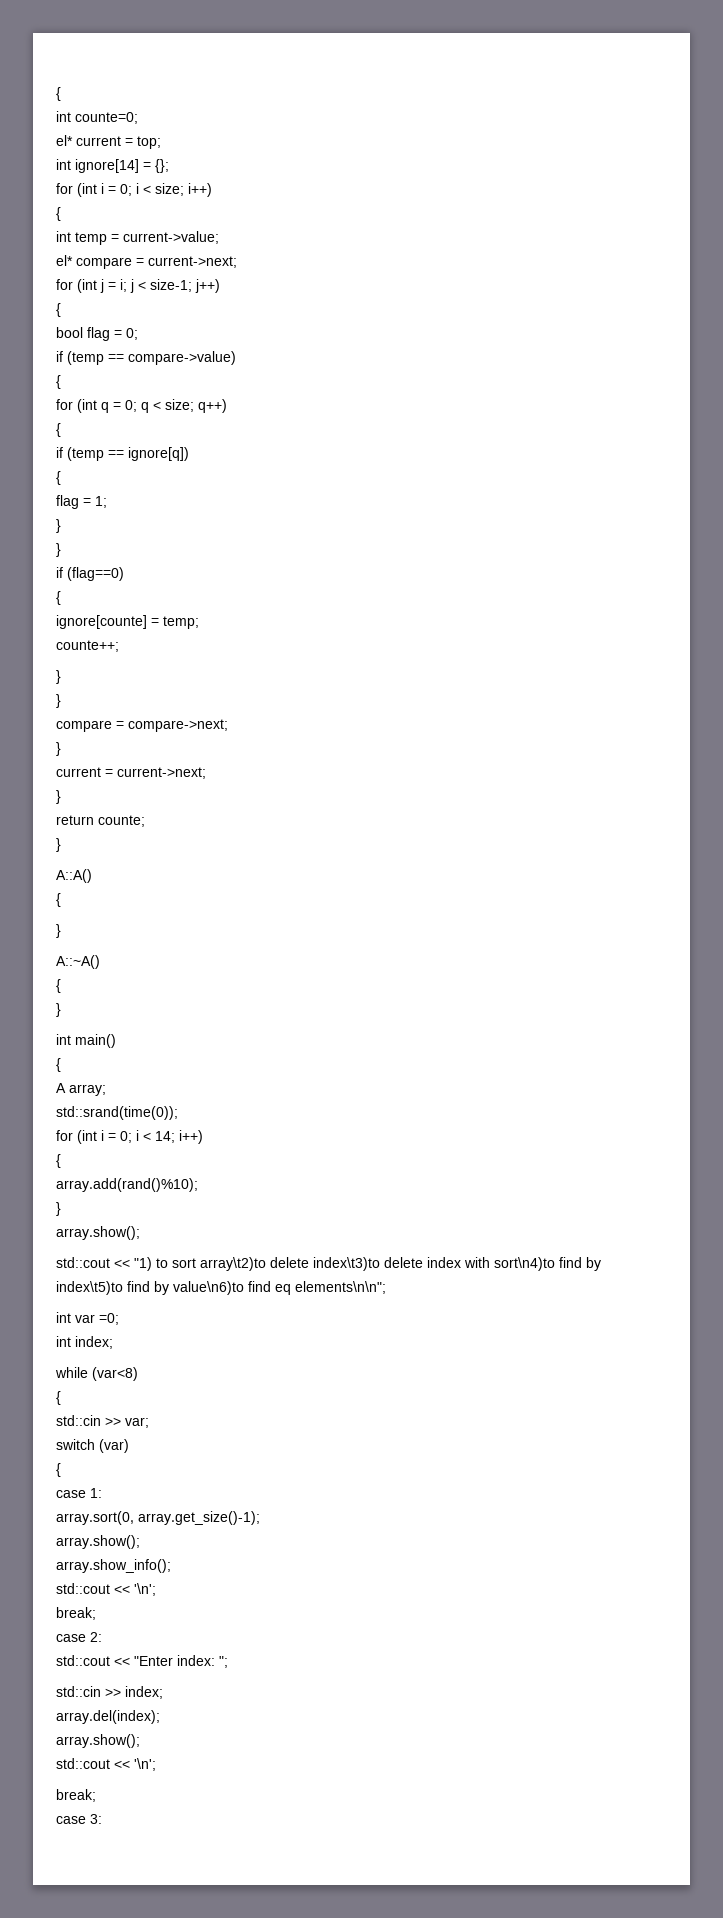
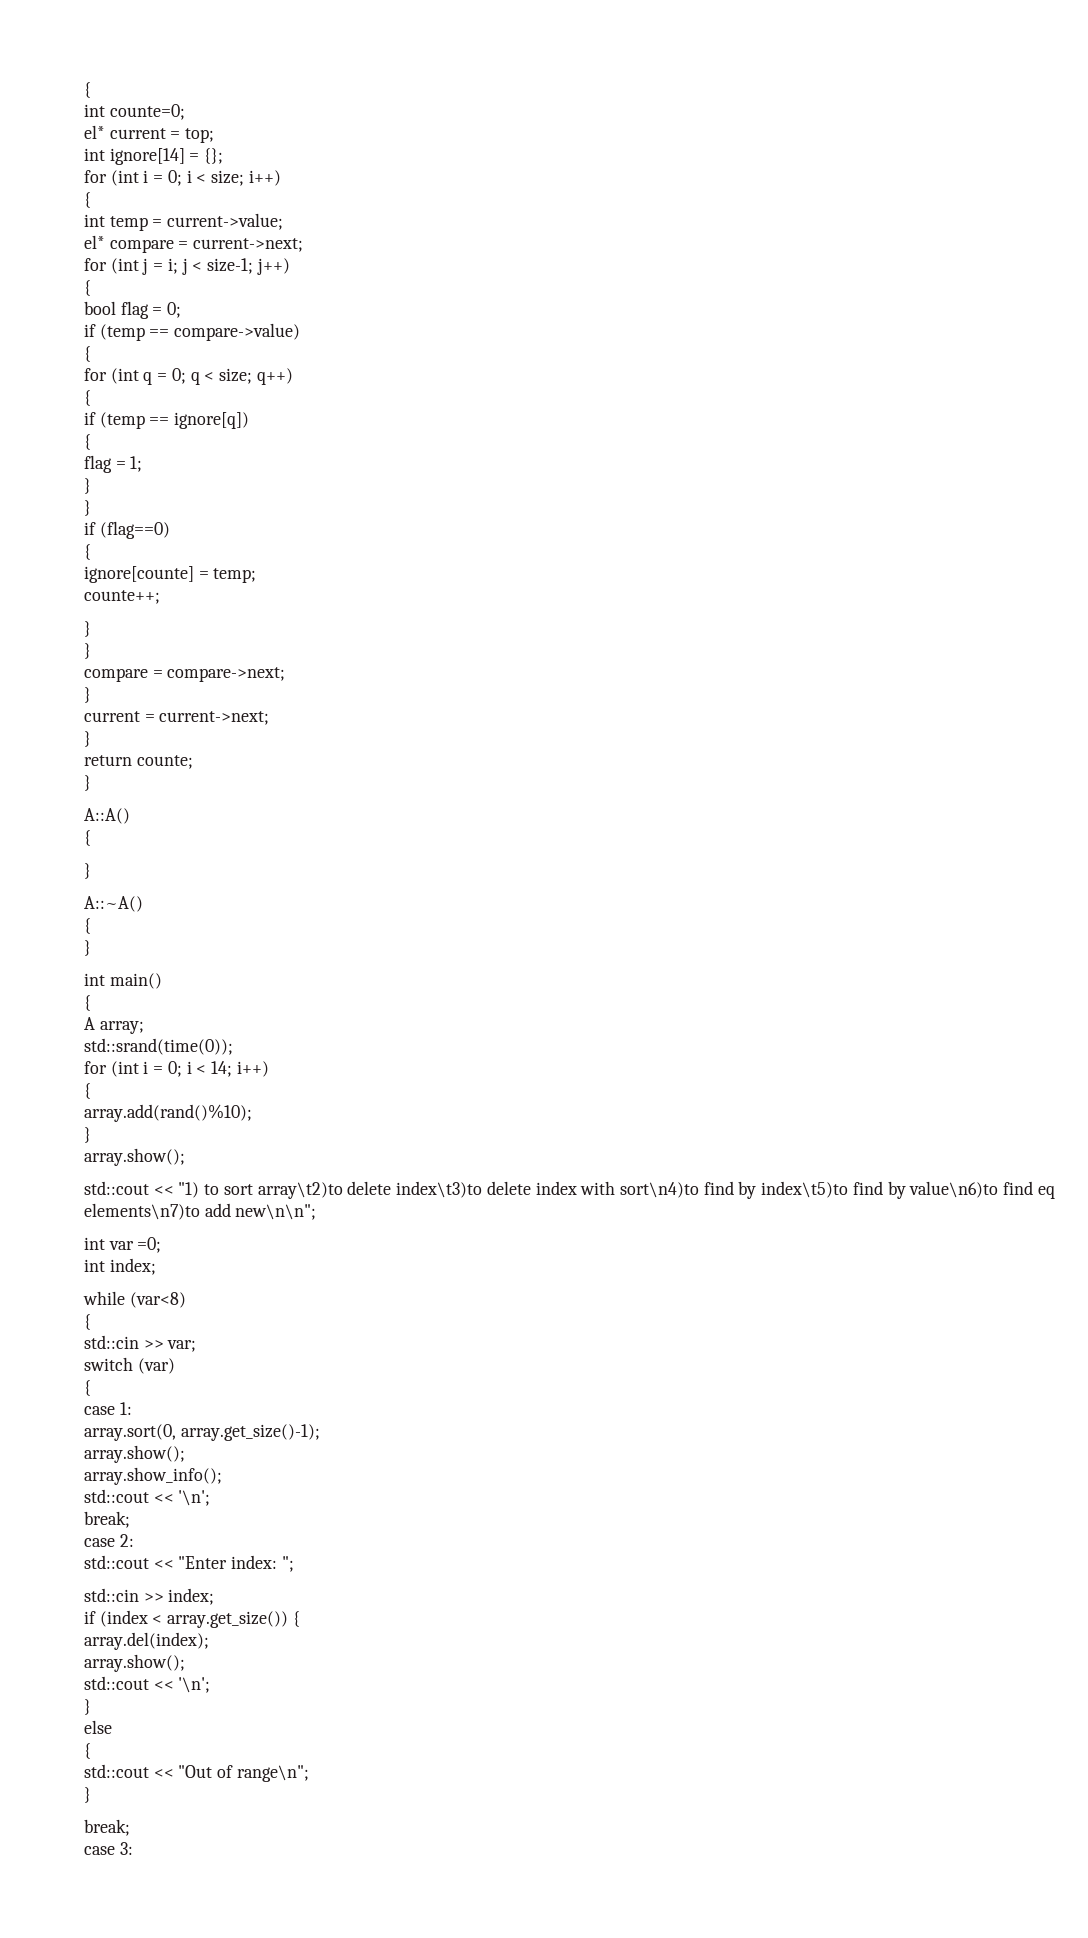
[295,1281,386,1294] elements\n\n"; -> [84,1203,317,1220] elements\n7)to add new\n\n";
(163, 1692) none -> [84,1610,300,1628] // if (index < array.get_size()) {
(156, 1764) none -> [84,1699,91,1715] [84,1720,112,1734] [84,1743,91,1759] [84,1764,309,1782] [84,1787,91,1803] // } // else // { // std::cout << "Out of range\n"; // }

